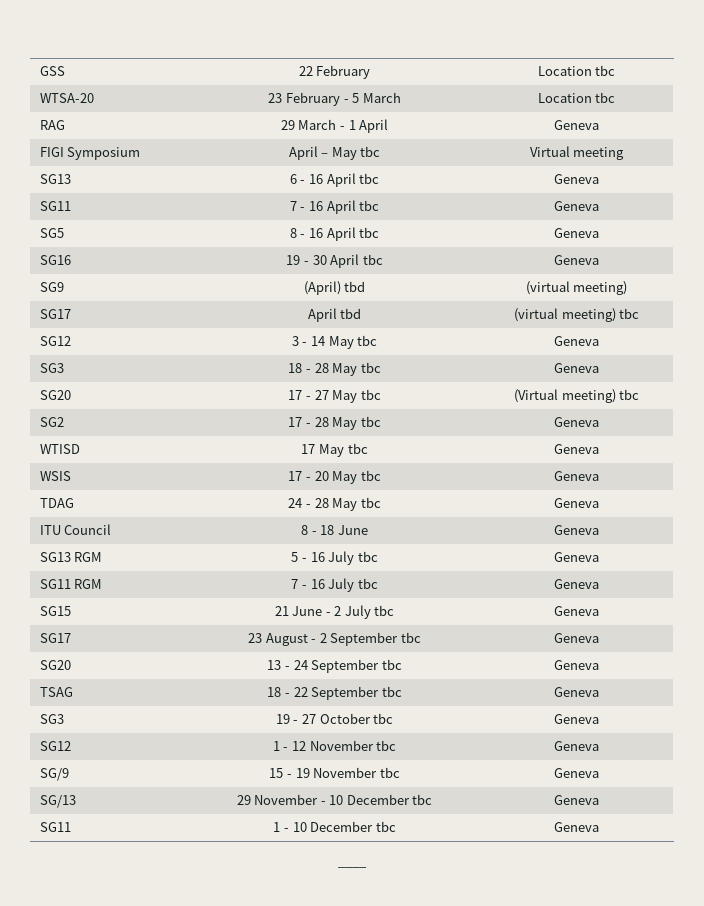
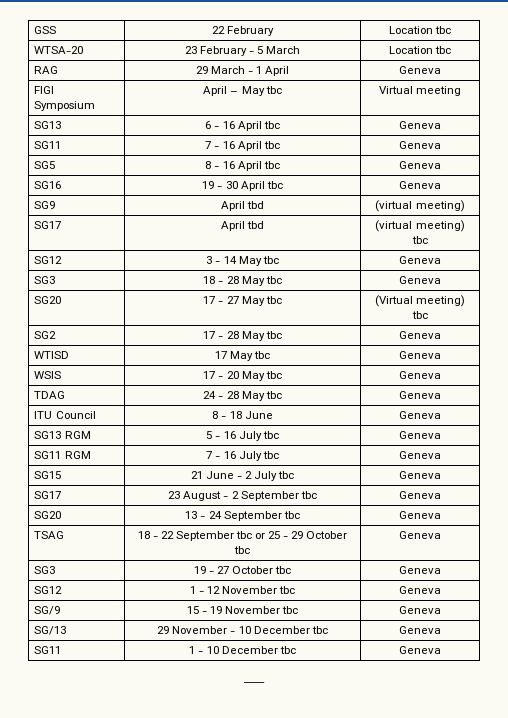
[303,281,341,295] (April) -> [220,201,245,211] April
(402, 691) none -> [255,531,348,539] [234,546,250,554] or 25 - 29 October tbc

